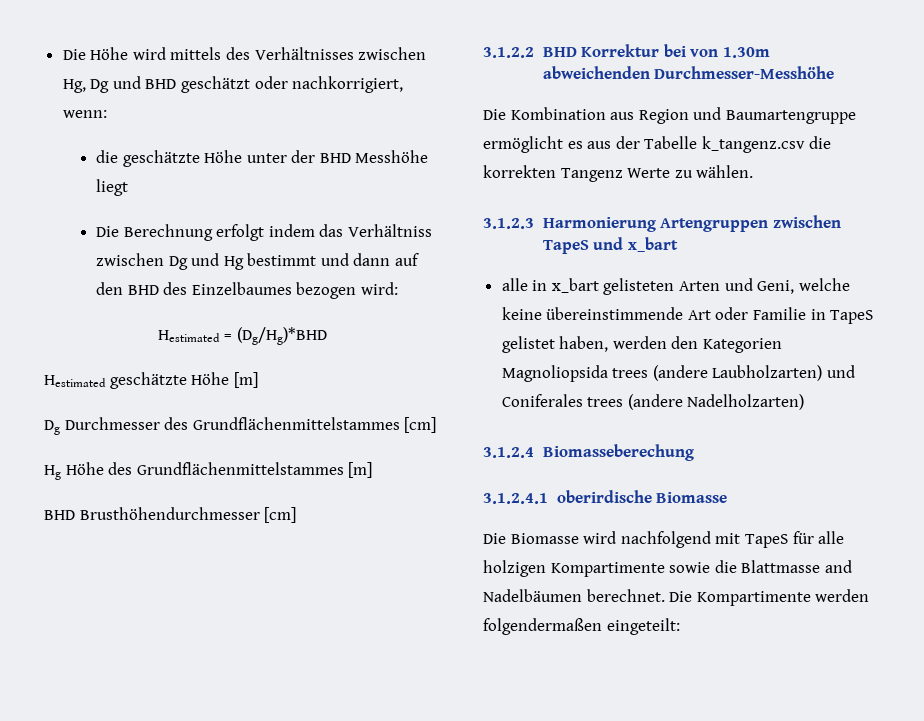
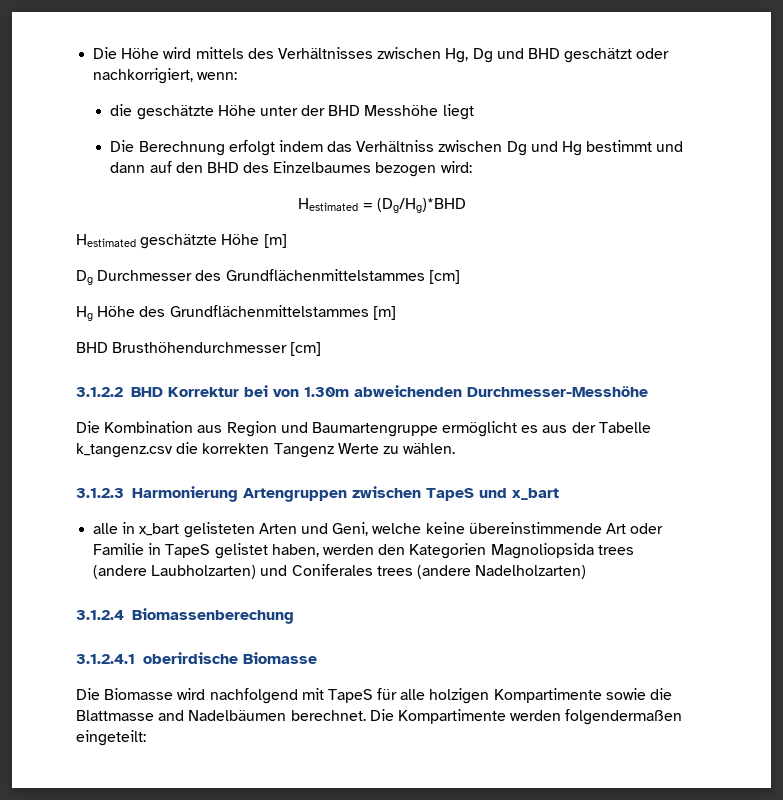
[542,444,694,461] Biomasseberechung -> [131,608,294,624] Biomassenberechung

